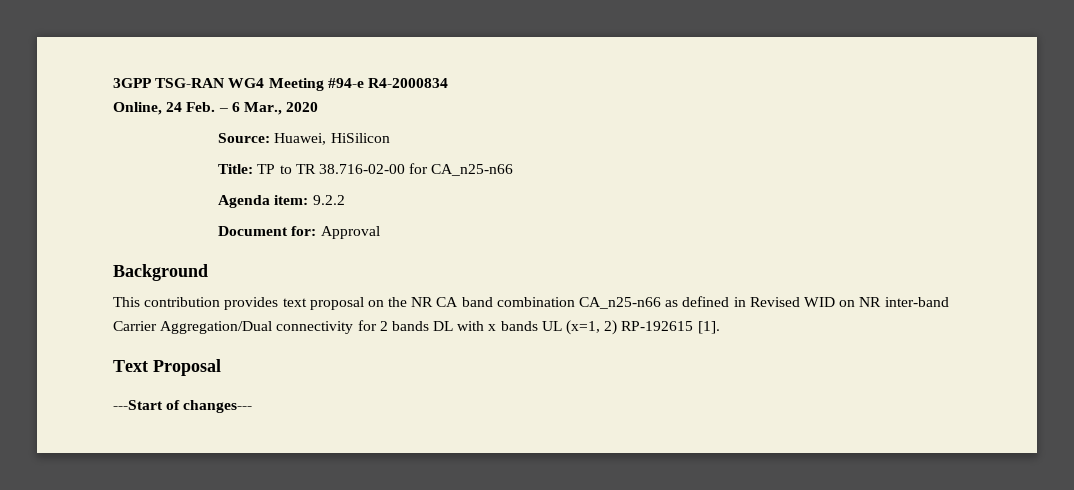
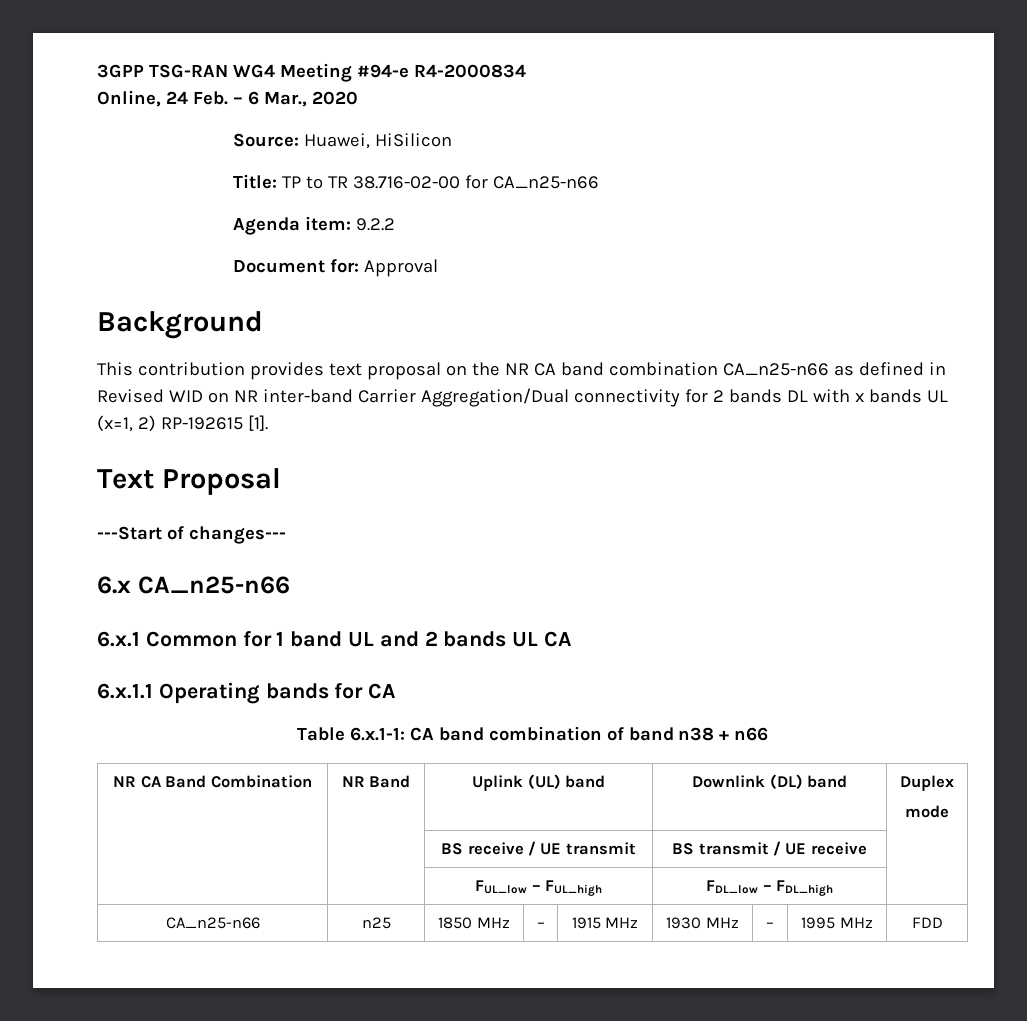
(253, 406) none -> [97,576,290,594] [97,631,572,647] [97,682,396,704] [296,726,769,741] [113,775,312,788] [341,775,411,788] [472,774,605,791] [692,774,847,789] [900,775,954,791] [905,805,949,818] [441,841,636,856] [672,841,867,856] [475,880,602,896] [706,880,833,896] [165,917,260,929] [361,917,391,929] [438,917,510,929] [536,922,545,928] [571,917,639,929] [666,917,739,929] [766,922,774,928] [801,917,873,929] [911,917,943,928] // 6.x CA_n25-n66 // 6.x.1 Common for 1 band UL and 2 bands UL CA // 6.x.1.1 Operating bands for CA // Table 6.x.1-1: CA band combination of band n38 + n66 // NR CA Band Combination | NR Band | Uplink (UL) band | Downlink (DL) band | Duplex // mode // | | BS receive / UE transmit | BS transmit / UE receive | // | | FUL_low – FUL_high | FDL_low – FDL_high | // CA_n25-n66 | n25 | 1850 MHz | – | 1915 MHz | 1930 MHz | – | 1995 MHz | FDD

